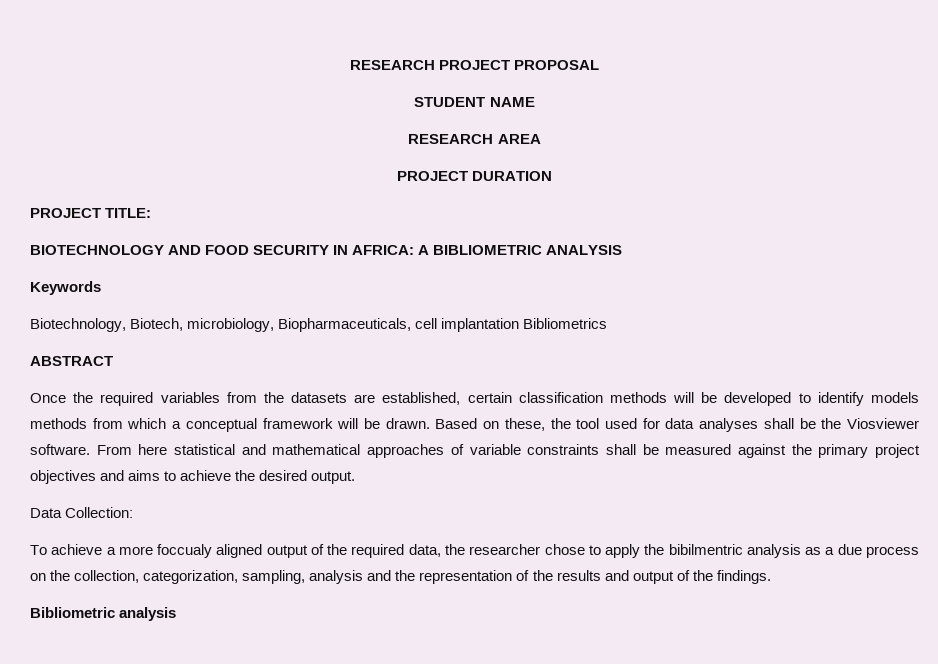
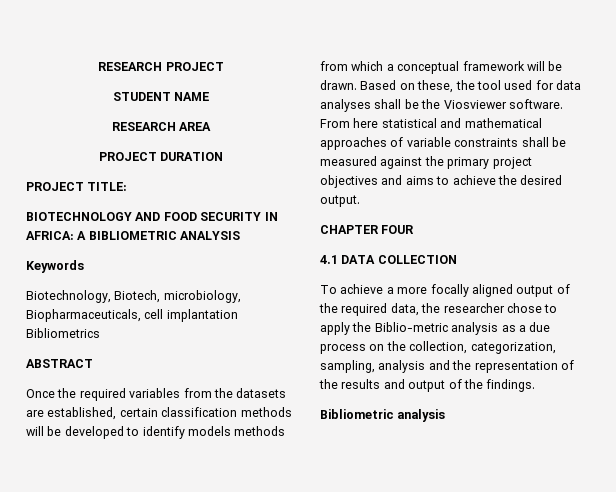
[514,60,600,70] PROPOSAL -> (224, 66) none
[30,507,134,518] Data Collection: -> [320,225,415,234] [320,255,457,264] CHAPTER FOUR // 4.1 DATA COLLECTION
[157,544,213,558] foccualy -> [430,284,469,297] focally
[668,544,743,555] bibilmentric -> [374,322,448,332] Biblio-metric

